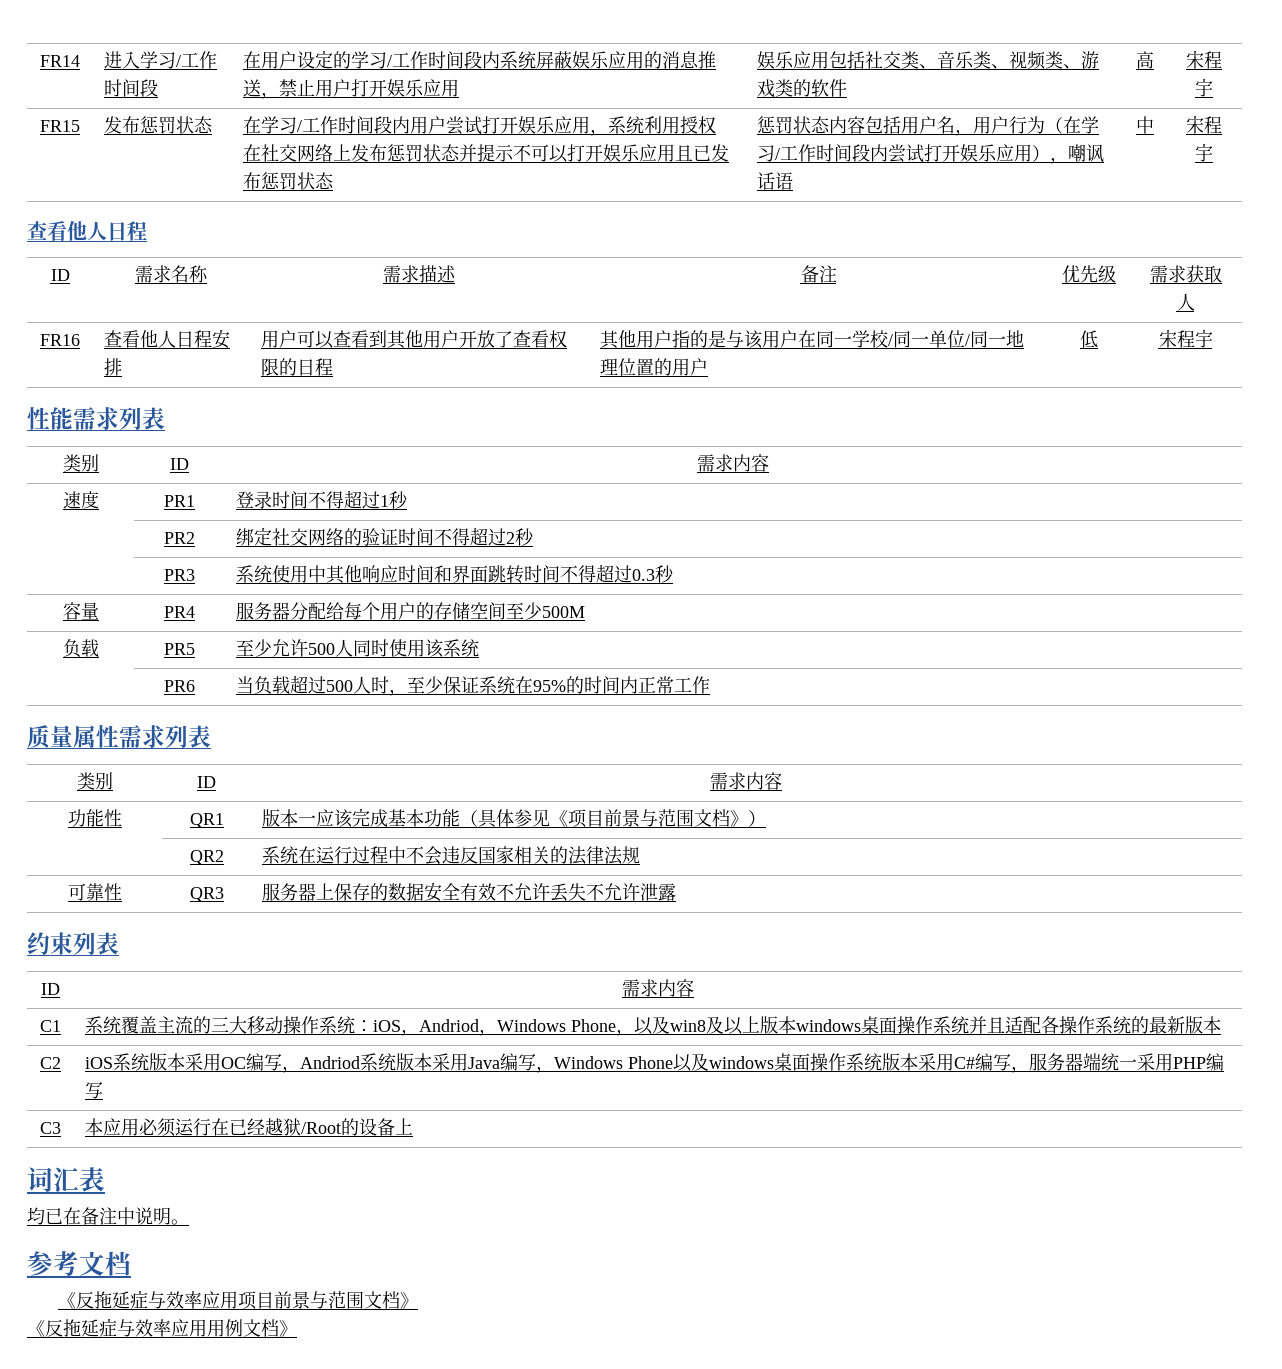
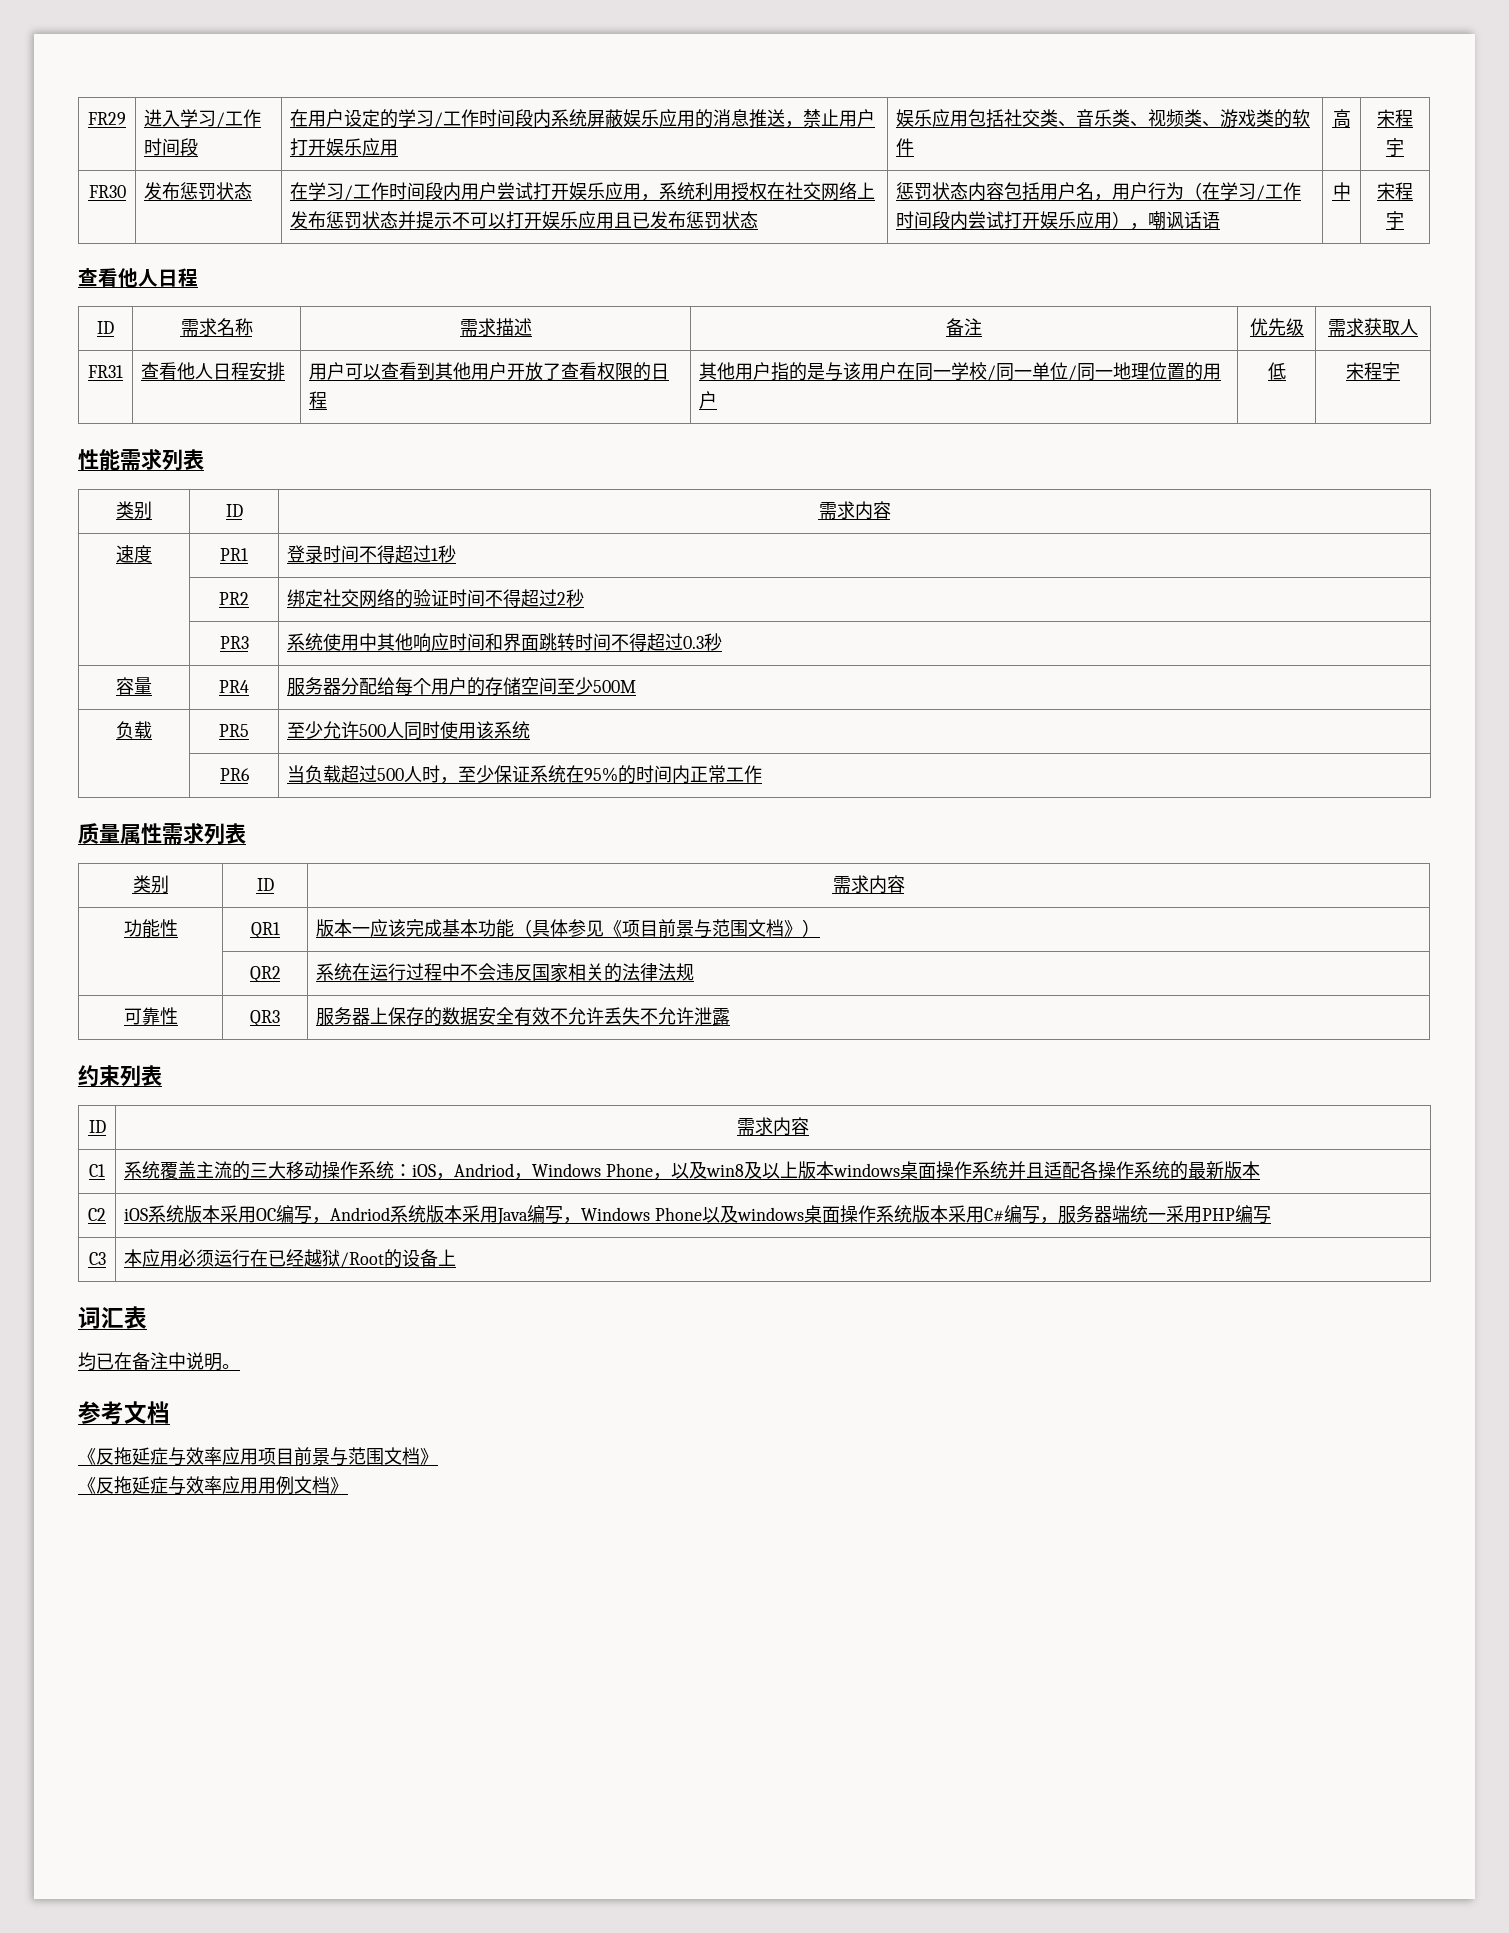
[40,55,80,67] FR14 -> [88,112,126,125] FR29
[40,120,80,132] FR15 -> [88,185,126,198] FR30
[40,334,80,346] FR16 -> [88,365,123,378] FR31

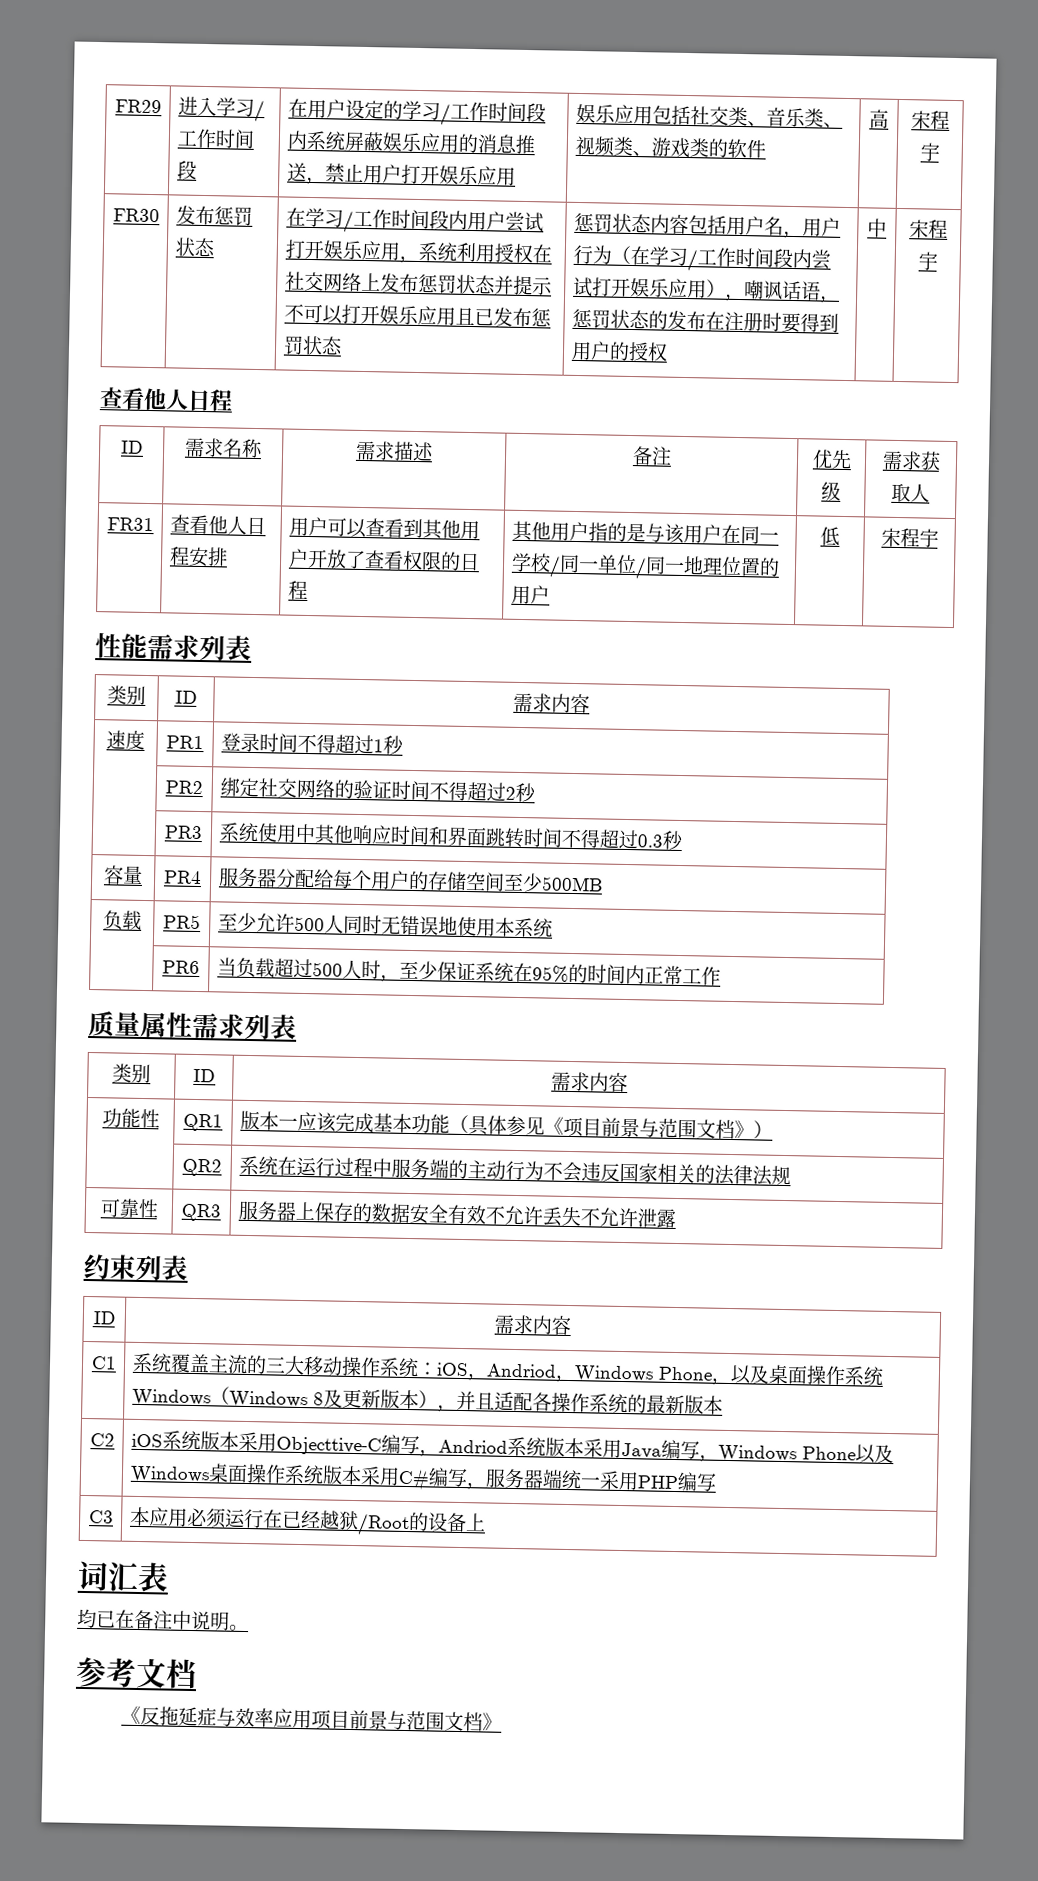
(1221, 220) none -> [818,295,840,303] [571,308,839,334] [570,341,668,362] ，惩罚状态的发布在注册时要得到用户的授权
[593,680,637,693] 500M -> [540,876,603,892] 500MB
[440,721,495,739] 使用该 -> [380,915,515,937] 无错误地使用本
(461, 972) none -> [390,1158,544,1181] 服务端的主动行为
[706,1161,1009,1179] win8及以上版本windows桌面操作系统 -> [767,1364,884,1386] [131,1386,457,1412] 桌面操作系统Windows（Windows 8及更新版本），
[256,1208,277,1221] OC -> [275,1436,382,1456] Objecttive-C
[737,1207,805,1221] windows -> [129,1465,210,1484] Windows
[78,1476,348,1495] // 《反拖延症与效率应用用例文档》 -> (503, 1721) none

